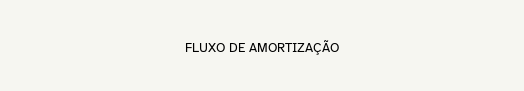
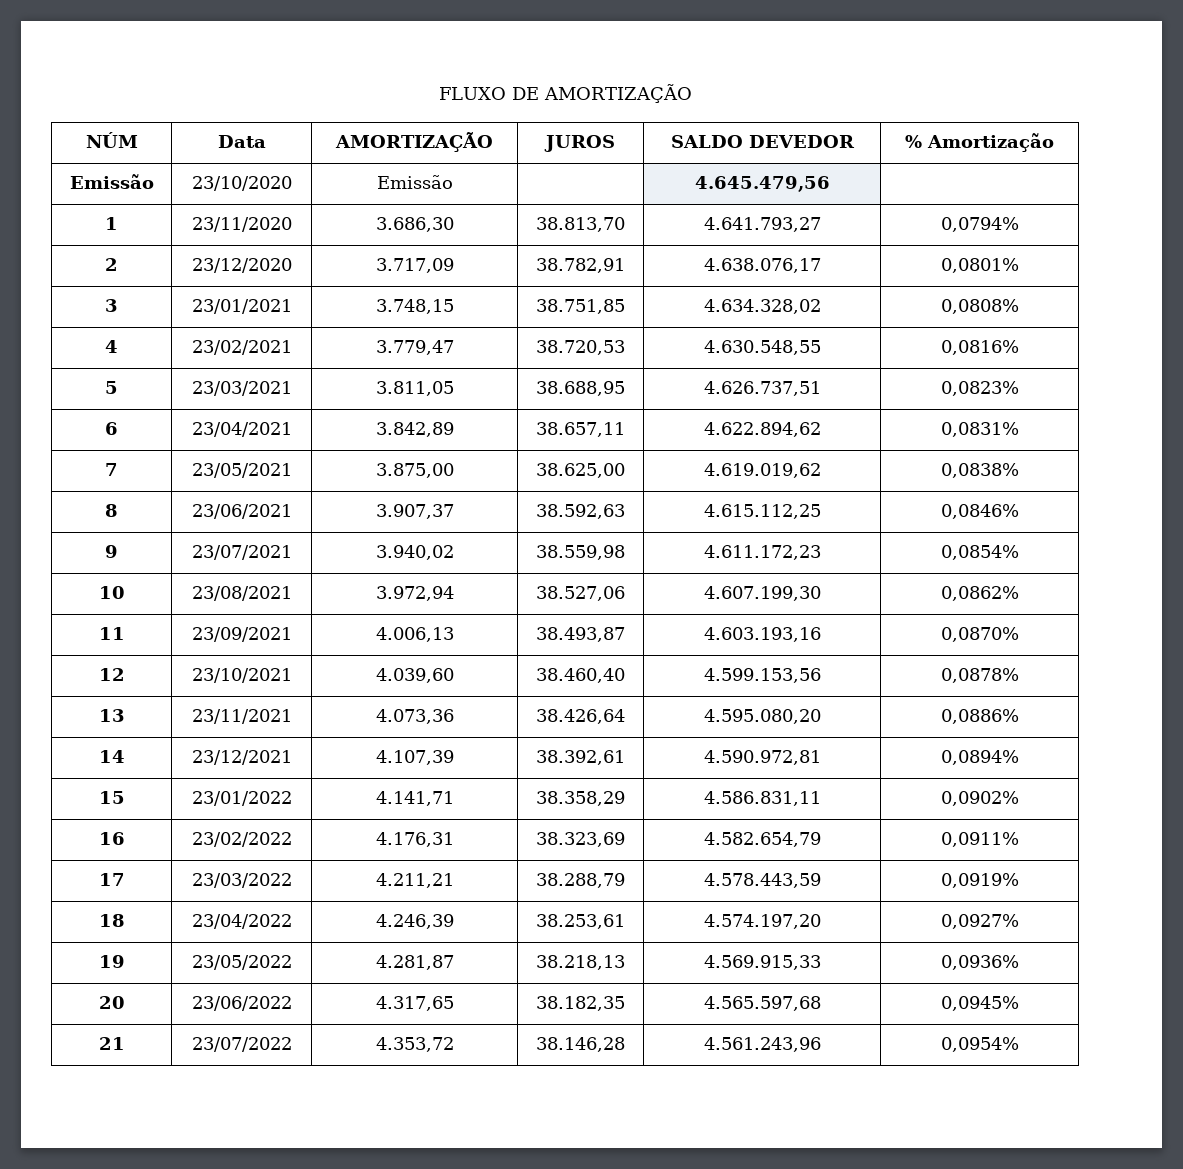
(339, 47) none -> [85,132,138,148] [217,135,266,148] [335,132,493,152] [544,135,615,152] [670,135,855,148] [905,133,1054,152] [69,174,154,189] [191,176,292,191] [376,175,453,189] [694,176,830,192] [105,217,118,230] [191,217,292,232] [375,217,454,232] [536,217,625,232] [703,217,821,232] [940,217,1019,232] [105,258,118,271] [191,258,292,273] [375,258,454,273] [536,258,625,273] [703,258,821,273] [940,258,1019,273] [105,299,118,312] [191,299,292,314] [375,299,454,314] [536,299,625,314] [703,299,821,314] [940,299,1019,314] [105,340,118,353] [191,340,292,355] [375,340,454,355] [536,340,625,355] [703,340,821,355] [940,340,1019,355] [105,381,118,394] [191,381,292,396] [375,381,454,396] [536,381,625,396] [703,381,821,396] [940,381,1019,396] [105,422,118,435] [191,422,292,437] [375,422,454,437] [536,422,625,437] [703,422,821,437] [940,422,1019,437] [105,463,118,476] [191,463,292,478] [375,463,454,478] [536,463,625,478] [703,463,821,478] [940,463,1019,478] [105,504,118,517] [191,504,292,519] [375,504,454,519] [536,504,625,519] [703,504,821,519] [940,504,1019,519] [105,545,118,558] [191,545,292,560] [375,545,454,560] [536,545,625,560] [703,545,821,560] [940,545,1019,560] [98,586,125,599] [191,586,292,601] [375,586,454,601] [536,586,625,601] [703,586,821,601] [940,586,1019,601] [98,627,125,640] [191,627,292,642] [375,627,454,642] [536,627,625,642] [703,627,821,642] [940,627,1019,642] [98,668,125,681] [191,668,292,683] [375,668,454,683] [536,668,625,683] [703,668,821,683] [940,668,1019,683] [98,709,125,722] [191,709,292,724] [375,709,454,724] [536,709,625,724] [703,709,821,724] [940,709,1019,724] [98,750,125,763] [191,750,292,765] [375,750,454,765] [536,750,625,765] [703,750,821,765] [940,750,1019,765] [98,791,125,804] [191,791,292,806] [375,791,454,806] [536,791,625,806] [703,791,821,806] [940,791,1019,806] [98,832,125,845] [191,832,292,847] [375,832,454,847] [536,832,625,847] [703,832,821,847] [940,832,1019,847] [98,873,125,886] [191,873,292,888] [375,873,454,888] [536,873,625,888] [703,873,821,888] [940,873,1019,888] [98,914,125,927] [191,914,292,929] [375,914,454,929] [536,914,625,929] [703,914,821,929] [940,914,1019,929] [98,955,125,968] [191,955,292,970] [375,955,454,970] [536,955,625,970] [703,955,821,970] [940,955,1019,970] [98,996,125,1009] [191,996,292,1011] [375,996,454,1011] [536,996,625,1011] [703,996,821,1011] [940,996,1019,1011] [98,1037,125,1050] [191,1037,292,1052] [375,1037,454,1052] [536,1037,625,1052] [703,1037,821,1052] [940,1037,1019,1052] // NÚM | Data | AMORTIZAÇÃO | JUROS | SALDO DEVEDOR | % Amortização // Emissão | 23/10/2020 | Emissão | | 4.645.479,56 | // 1 | 23/11/2020 | 3.686,30 | 38.813,70 | 4.641.793,27 | 0,0794% // 2 | 23/12/2020 | 3.717,09 | 38.782,91 | 4.638.076,17 | 0,0801% // 3 | 23/01/2021 | 3.748,15 | 38.751,85 | 4.634.328,02 | 0,0808% // 4 | 23/02/2021 | 3.779,47 | 38.720,53 | 4.630.548,55 | 0,0816% // 5 | 23/03/2021 | 3.811,05 | 38.688,95 | 4.626.737,51 | 0,0823% // 6 | 23/04/2021 | 3.842,89 | 38.657,11 | 4.622.894,62 | 0,0831% // 7 | 23/05/2021 | 3.875,00 | 38.625,00 | 4.619.019,62 | 0,0838% // 8 | 23/06/2021 | 3.907,37 | 38.592,63 | 4.615.112,25 | 0,0846% // 9 | 23/07/2021 | 3.940,02 | 38.559,98 | 4.611.172,23 | 0,0854% // 10 | 23/08/2021 | 3.972,94 | 38.527,06 | 4.607.199,30 | 0,0862% // 11 | 23/09/2021 | 4.006,13 | 38.493,87 | 4.603.193,16 | 0,0870% // 12 | 23/10/2021 | 4.039,60 | 38.460,40 | 4.599.153,56 | 0,0878% // 13 | 23/11/2021 | 4.073,36 | 38.426,64 | 4.595.080,20 | 0,0886% // 14 | 23/12/2021 | 4.107,39 | 38.392,61 | 4.590.972,81 | 0,0894% // 15 | 23/01/2022 | 4.141,71 | 38.358,29 | 4.586.831,11 | 0,0902% // 16 | 23/02/2022 | 4.176,31 | 38.323,69 | 4.582.654,79 | 0,0911% // 17 | 23/03/2022 | 4.211,21 | 38.288,79 | 4.578.443,59 | 0,0919% // 18 | 23/04/2022 | 4.246,39 | 38.253,61 | 4.574.197,20 | 0,0927% // 19 | 23/05/2022 | 4.281,87 | 38.218,13 | 4.569.915,33 | 0,0936% // 20 | 23/06/2022 | 4.317,65 | 38.182,35 | 4.565.597,68 | 0,0945% // 21 | 23/07/2022 | 4.353,72 | 38.146,28 | 4.561.243,96 | 0,0954%

